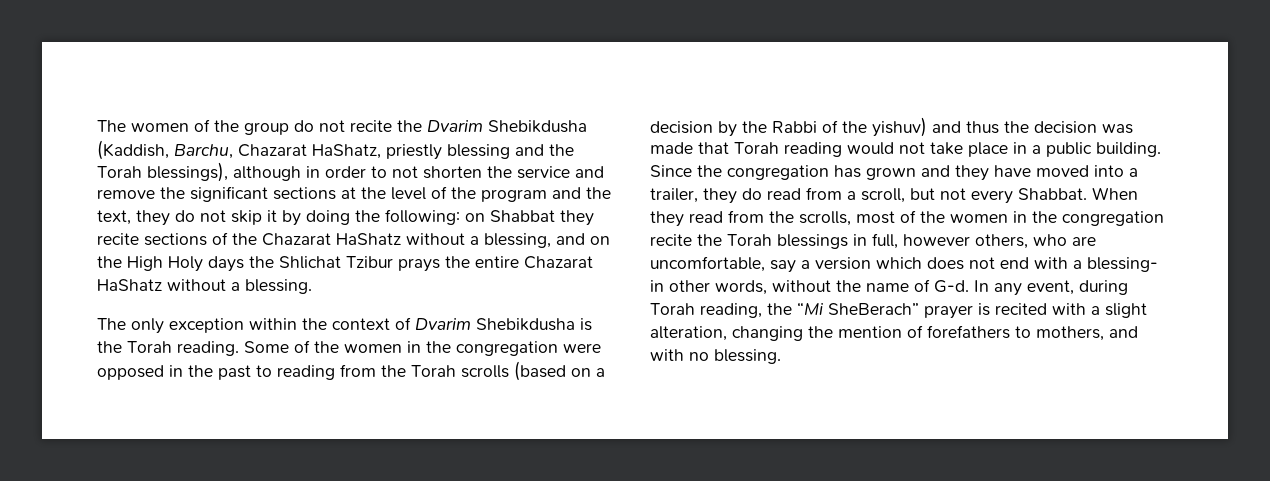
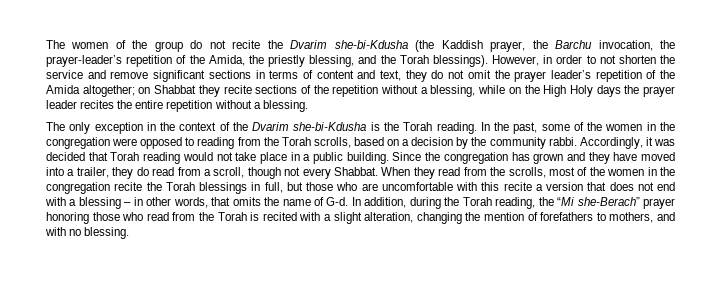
[488,120,587,133] [97,140,510,160] Shebikdusha (Kaddish, Barchu, Chazarat HaShatz, priestly blessing -> [334,40,675,52] [46,55,355,67] she-bi-Kdusha (the Kaddish prayer, the Barchu invocation, the prayer-leader’s repetition of the Amida, the priestly blessing,
[147,162,301,182] blessings), although -> [432,55,540,67] blessings). However,
[160,187,185,199] the -> (149, 75) none
[341,186,611,202] [97,209,460,226] at the level of the program and the text, they do not skip it by doing the following: -> [255,70,675,82] [46,85,135,97] in terms of content and text, they do not omit the prayer leader’s repetition of the Amida altogether;
[262,233,401,246] Chazarat HaShatz -> [332,85,379,97] repetition
[556,233,585,245] and -> [478,85,506,94] while
[279,256,593,272] [97,279,162,291] Shlichat Tzibur prays the entire Chazarat HaShatz -> [643,86,675,97] [46,100,213,112] prayer leader recites the entire repetition
[249,318,297,330] within -> [146,122,156,131] in
[415,318,575,331] Dvarim Shebikdusha -> [232,122,367,131] the Dvarim she-bi-Kdusha
[244,341,289,353] Some -> [480,122,570,134] In the past, some
[169,365,251,380] in the past -> (183, 143) none
[461,361,566,381] scrolls (based -> [313,137,384,148] scrolls, based
[772,117,1133,137] [650,142,693,154] Rabbi of the yishuv) and thus the decision was made -> [489,137,675,149] [46,152,85,161] community rabbi. Accordingly, it was decided
[910,188,935,200] but -> [247,167,281,179] though
[903,234,1096,249] [650,256,796,273] however others, who are uncomfortable, say -> [286,182,532,191] but those who are uncomfortable with this recite
[876,257,922,269] which -> [587,182,607,191] that
[1087,257,1158,272] blessing- -> [78,197,132,209] blessing –
[772,280,831,292] without -> [211,197,261,206] that omits
[994,280,1128,296] any event, during -> [364,197,460,209] addition, during the
[828,303,973,319] SheBerach” prayer -> [577,197,675,209] [46,212,247,224] she-Berach” prayer honoring those who read from the Torah

